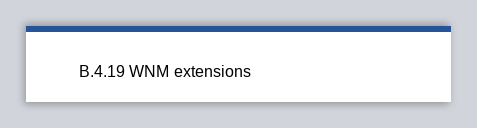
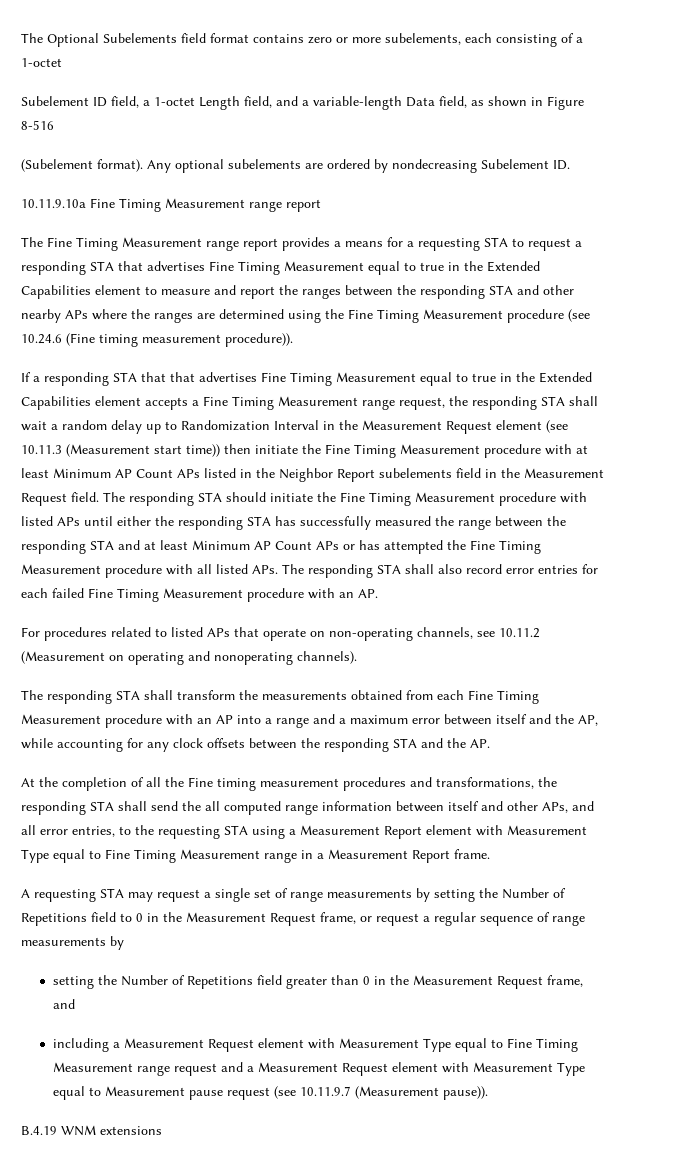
(79, 71) none -> [21,33,583,47] [21,58,62,67] [21,96,584,110] [21,120,54,130] [21,159,570,173] [21,198,321,212] [21,237,582,251] [21,261,540,275] [21,285,574,299] [21,309,590,323] [21,333,293,347] [21,372,592,386] [21,396,598,410] [21,420,568,434] [21,444,588,458] [21,468,604,482] [21,492,587,506] [21,516,566,530] [21,540,541,554] [21,564,598,578] [21,588,378,602] [21,627,540,641] [21,651,357,665] [21,690,539,704] [21,714,598,728] [21,738,490,752] [21,777,557,791] [21,801,594,815] [21,825,587,839] [21,849,490,863] [21,888,566,902] [21,912,585,926] [21,936,124,950] [53,975,584,989] [53,999,76,1009] [53,1038,579,1052] [53,1062,586,1076] [53,1086,489,1100] The Optional Subelements field format contains zero or more subelements, each consisting of a 1-octet // Subelement ID field, a 1-octet Length field, and a variable-length Data field, as shown in Figure 8-516 // (Subelement format). Any optional subelements are ordered by nondecreasing Subelement ID. // 10.11.9.10a Fine Timing Measurement range report // The Fine Timing Measurement range report provides a means for a requesting STA to request a responding STA that advertises Fine Timing Measurement equal to true in the Extended Capabilities element to measure and report the ranges between the responding STA and other nearby APs where the ranges are determined using the Fine Timing Measurement procedure (see 10.24.6 (Fine timing measurement procedure)). // If a responding STA that that advertises Fine Timing Measurement equal to true in the Extended Capabilities element accepts a Fine Timing Measurement range request, the responding STA shall wait a random delay up to Randomization Interval in the Measurement Request element (see 10.11.3 (Measurement start time)) then initiate the Fine Timing Measurement procedure with at least Minimum AP Count APs listed in the Neighbor Report subelements field in the Measurement Request field. The responding STA should initiate the Fine Timing Measurement procedure with listed APs until either the responding STA has successfully measured the range between the responding STA and at least Minimum AP Count APs or has attempted the Fine Timing Measurement procedure with all listed APs. The responding STA shall also record error entries for each failed Fine Timing Measurement procedure with an AP. // For procedures related to listed APs that operate on non-operating channels, see 10.11.2 (Measurement on operating and nonoperating channels). // The responding STA shall transform the measurements obtained from each Fine Timing Measurement procedure with an AP into a range and a maximum error between itself and the AP, while accounting for any clock offsets between the responding STA and the AP. // At the completion of all the Fine timing measurement procedures and transformations, the responding STA shall send the all computed range information between itself and other APs, and all error entries, to the requesting STA using a Measurement Report element with Measurement Type equal to Fine Timing Measurement range in a Measurement Report frame. // A requesting STA may request a single set of range measurements by setting the Number of Repetitions field to 0 in the Measurement Request frame, or request a regular sequence of range measurements by // setting the Number of Repetitions field greater than 0 in the Measurement Request frame, and // including a Measurement Request element with Measurement Type equal to Fine Timing Measurement range request and a Measurement Request element with Measurement Type equal to Measurement pause request (see 10.11.9.7 (Measurement pause)). //

